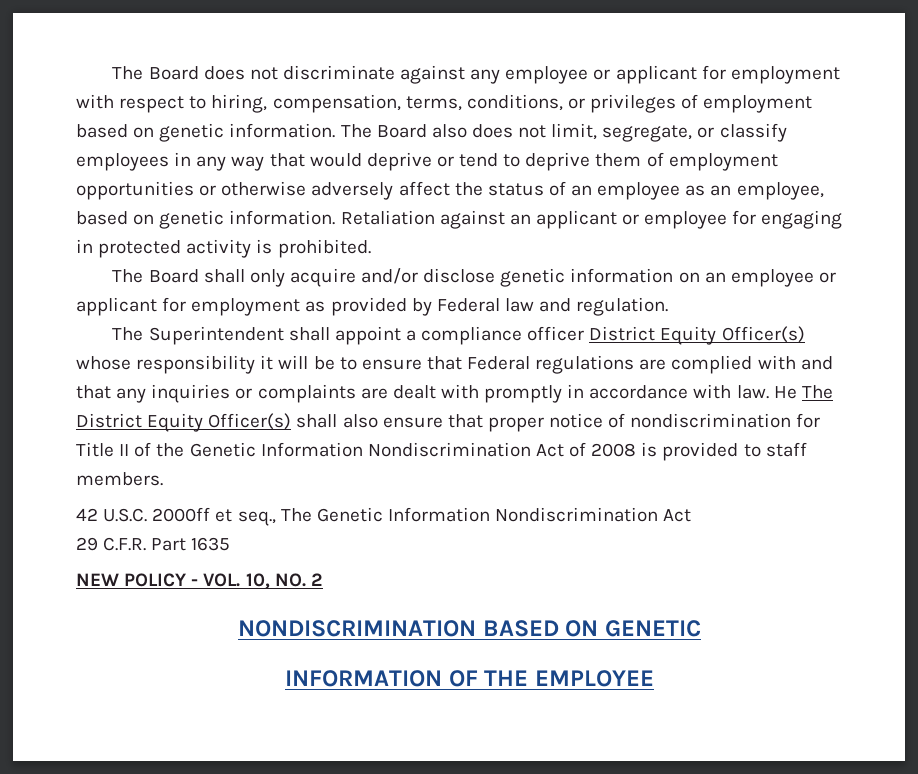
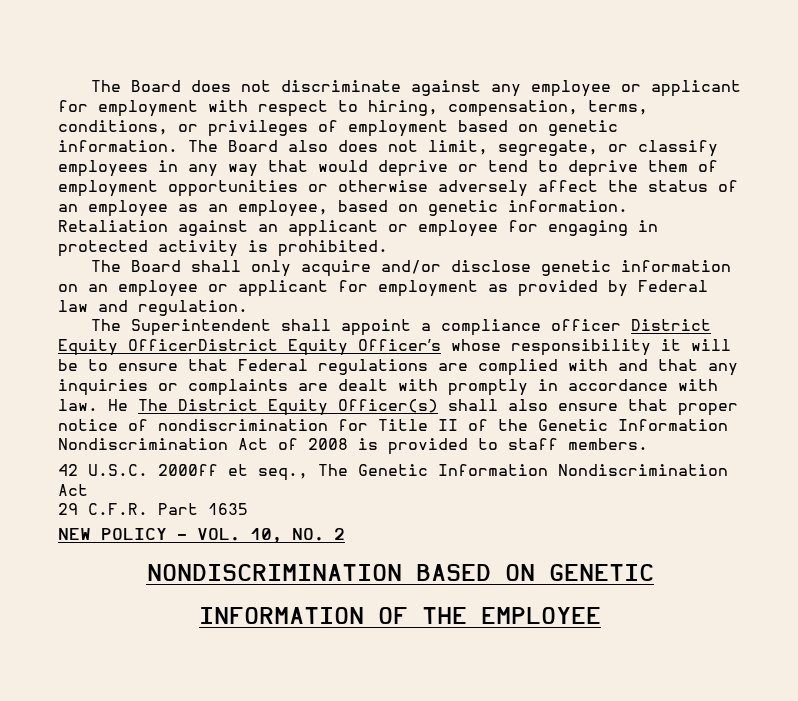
[721,326,805,343] Officer(s) -> [128,339,441,356] OfficerDistrict Equity Officer’s

